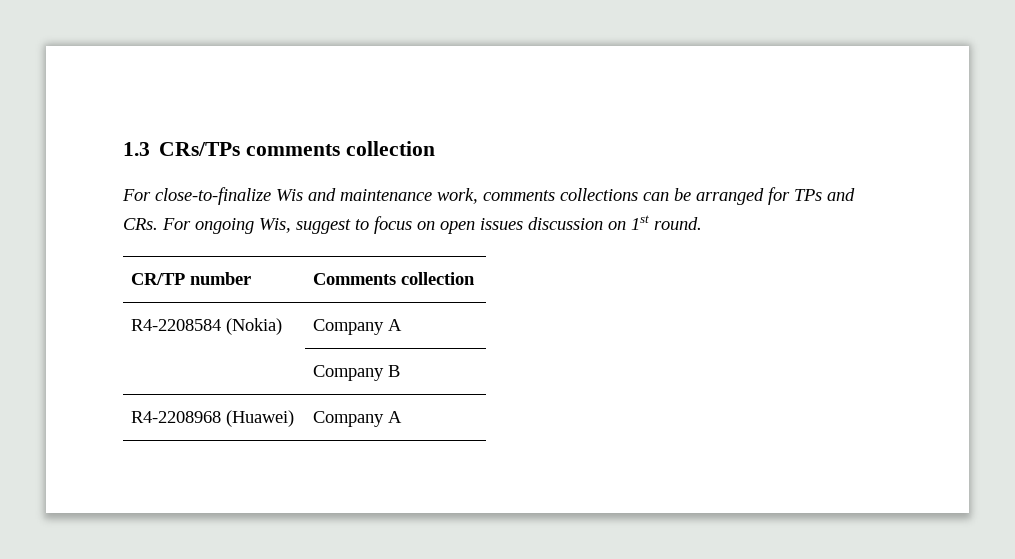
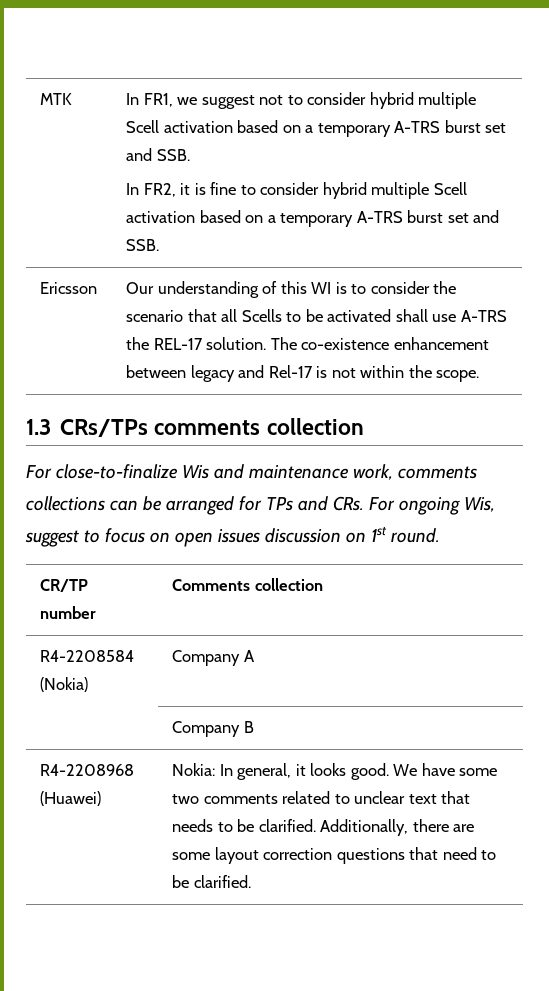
(123, 149) none -> [40,93,73,105] [126,92,477,109] [126,120,507,137] [126,148,190,161] [126,182,467,199] [126,210,500,227] [126,239,160,251] [40,282,98,294] [126,281,457,298] [126,309,507,322] [126,337,489,350] [126,365,480,382] MTK | In FR1, we suggest not to consider hybrid multiple Scell activation based on a temporary A-TRS burst set and SSB. // In FR2, it is fine to consider hybrid multiple Scell activation based on a temporary A-TRS burst set and SSB. // Ericsson | Our understanding of this WI is to consider the scenario that all Scells to be activated shall use A-TRS the REL-17 solution. The co-existence enhancement between legacy and Rel-17 is not within the scope. //
[313,411,403,427] Company A -> [172,763,498,780] [172,791,471,804] [172,819,475,836] [172,847,497,864] [172,875,251,888] Nokia: In general, it looks good. We have some two comments related to unclear text that needs to be clarified. Additionally, there are some layout correction questions that need to be clarified.

